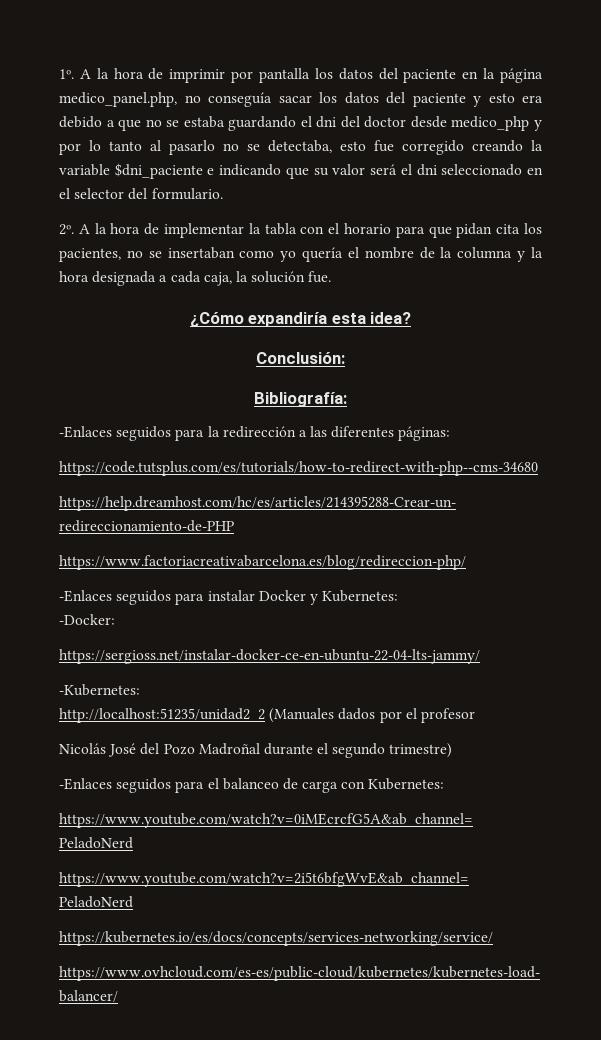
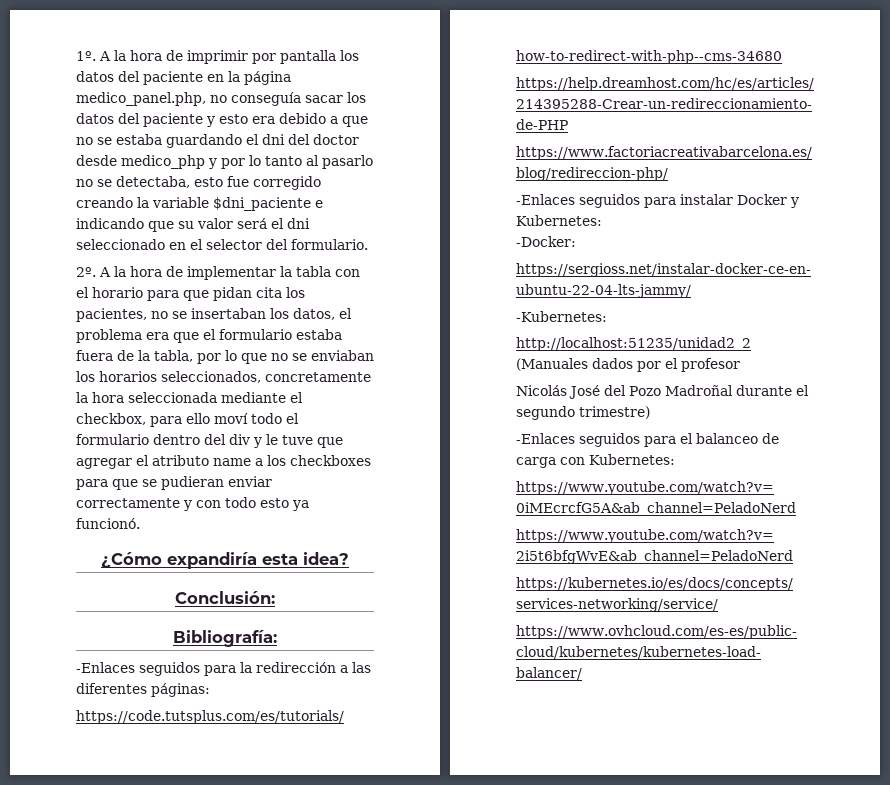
[239,247,544,262] [59,271,332,286] como yo quería el nombre de la columna y la hora designada a cada caja, la solución fue. -> [270,308,352,320] [76,329,342,343] [76,350,374,364] [76,371,371,383] [76,392,303,403] [76,413,299,427] [76,434,343,448] [76,455,371,469] [76,476,272,490] [76,497,309,511] [76,518,140,529] los datos, el problema era que el formulario estaba fuera de la tabla, por lo que no se enviaban los horarios seleccionados, concretamente la hora seleccionada mediante el checkbox, para ello moví todo el formulario dentro del div y le tuve que agregar el atributo name a los checkboxes para que se pudieran enviar correctamente y con todo esto ya funcionó.

